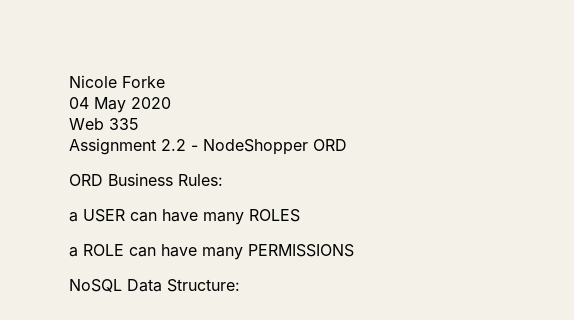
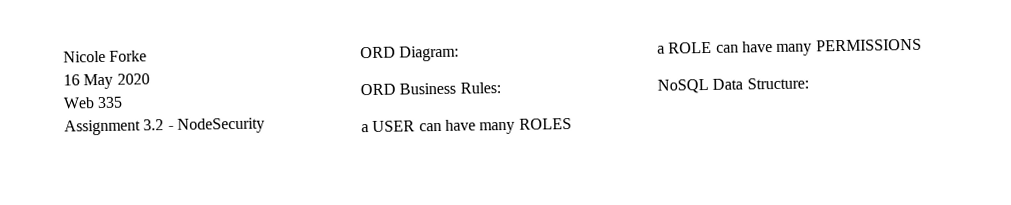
[69,97,89,109] 04 -> [63,74,80,86] 16
[161,139,347,155] 2.2 - NodeShopper ORD -> [143,117,265,134] [360,45,460,62] 3.2 - NodeSecurity // ORD Diagram:

